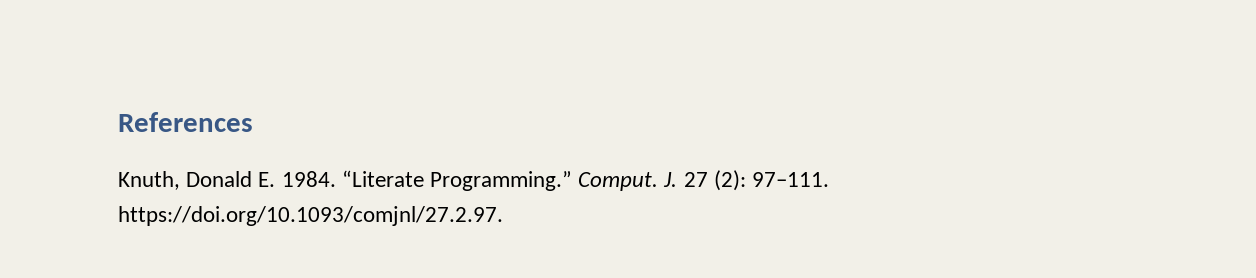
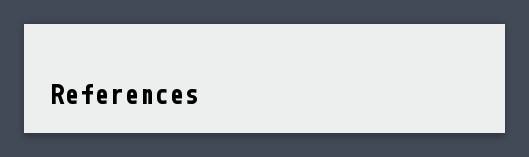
[118,170,830,191] [118,206,503,226] // Knuth, Donald E. 1984. “Literate Programming.” Comput. J. 27 (2): 97–111. https://doi.org/10.1093/comjnl/27.2.97. -> (199, 94) none

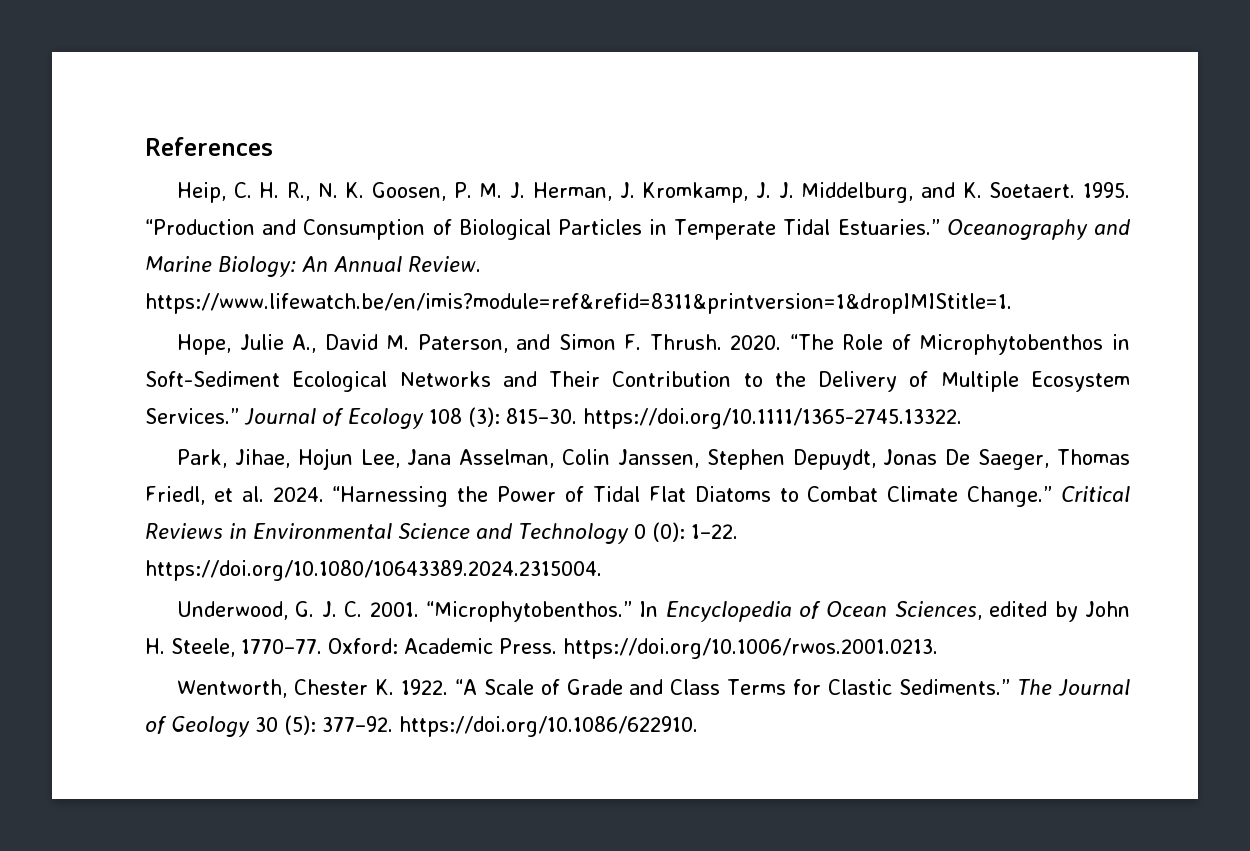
(199, 94) none -> [177,182,1130,203] [145,219,1130,240] [145,256,481,277] [145,293,1012,314] [177,334,1130,355] [145,371,1130,392] [145,407,962,429] [177,448,1130,470] [145,486,1130,507] [145,522,738,544] [145,560,602,581] [177,601,1130,622] [145,638,938,659] [177,679,1130,698] [145,715,698,737] // Heip, C. H. R., N. K. Goosen, P. M. J. Herman, J. Kromkamp, J. J. Middelburg, and K. Soetaert. 1995. “Production and Consumption of Biological Particles in Temperate Tidal Estuaries.” Oceanography and Marine Biology: An Annual Review. https://www.lifewatch.be/en/imis?module=ref&refid=8311&printversion=1&dropIMIStitle=1. // Hope, Julie A., David M. Paterson, and Simon F. Thrush. 2020. “The Role of Microphytobenthos in Soft-Sediment Ecological Networks and Their Contribution to the Delivery of Multiple Ecosystem Services.” Journal of Ecology 108 (3): 815–30. https://doi.org/10.1111/1365-2745.13322. // Park, Jihae, Hojun Lee, Jana Asselman, Colin Janssen, Stephen Depuydt, Jonas De Saeger, Thomas Friedl, et al. 2024. “Harnessing the Power of Tidal Flat Diatoms to Combat Climate Change.” Critical Reviews in Environmental Science and Technology 0 (0): 1–22. https://doi.org/10.1080/10643389.2024.2315004. // Underwood, G. J. C. 2001. “Microphytobenthos.” In Encyclopedia of Ocean Sciences, edited by John H. Steele, 1770–77. Oxford: Academic Press. https://doi.org/10.1006/rwos.2001.0213. // Wentworth, Chester K. 1922. “A Scale of Grade and Class Terms for Clastic Sediments.” The Journal of Geology 30 (5): 377–92. https://doi.org/10.1086/622910.

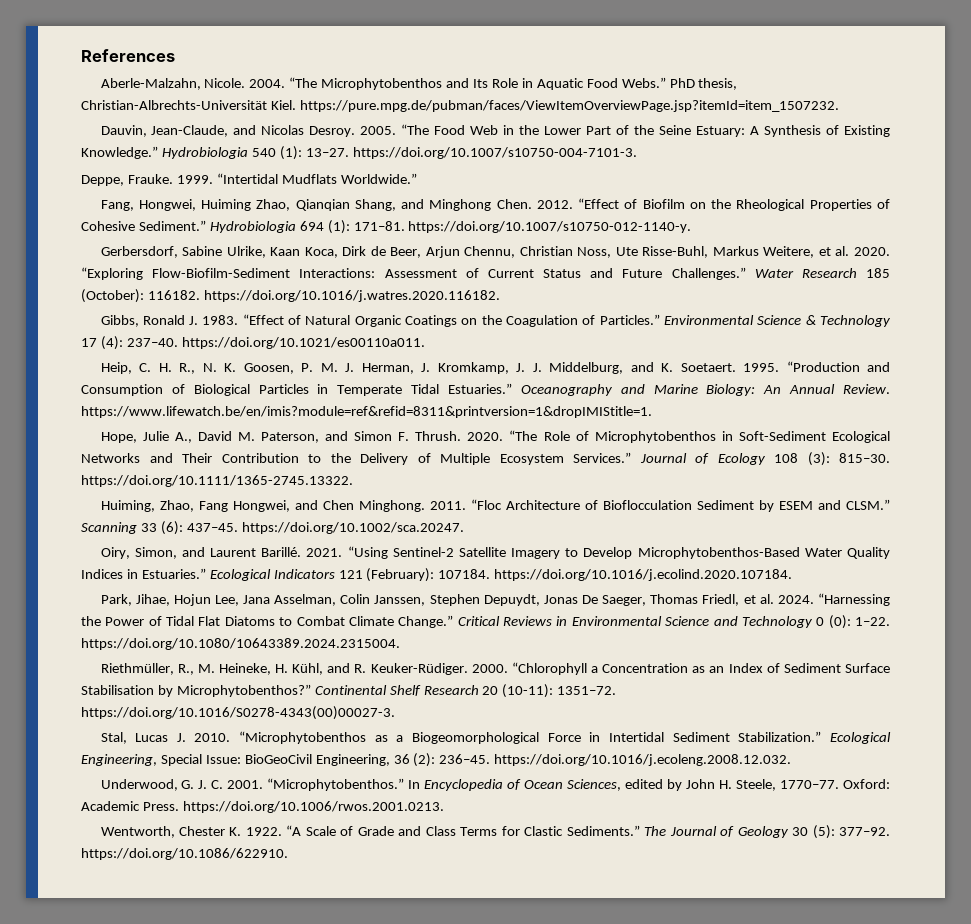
(273, 146) none -> [100,77,738,90] [81,100,839,112] [100,124,891,137] [81,146,637,160] [81,173,417,186] [100,198,891,211] [81,220,692,234] [100,246,890,258] [81,267,890,280] [81,289,500,303] [100,314,891,327] [81,336,425,350] // Aberle-Malzahn, Nicole. 2004. “The Microphytobenthos and Its Role in Aquatic Food Webs.” PhD thesis, Christian-Albrechts-Universität Kiel. https://pure.mpg.de/pubman/faces/ViewItemOverviewPage.jsp?itemId=item_1507232. // Dauvin, Jean-Claude, and Nicolas Desroy. 2005. “The Food Web in the Lower Part of the Seine Estuary: A Synthesis of Existing Knowledge.” Hydrobiologia 540 (1): 13–27. https://doi.org/10.1007/s10750-004-7101-3. // Deppe, Frauke. 1999. “Intertidal Mudflats Worldwide.” // Fang, Hongwei, Huiming Zhao, Qianqian Shang, and Minghong Chen. 2012. “Effect of Biofilm on the Rheological Properties of Cohesive Sediment.” Hydrobiologia 694 (1): 171–81. https://doi.org/10.1007/s10750-012-1140-y. // Gerbersdorf, Sabine Ulrike, Kaan Koca, Dirk de Beer, Arjun Chennu, Christian Noss, Ute Risse-Buhl, Markus Weitere, et al. 2020. “Exploring Flow-Biofilm-Sediment Interactions: Assessment of Current Status and Future Challenges.” Water Research 185 (October): 116182. https://doi.org/10.1016/j.watres.2020.116182. // Gibbs, Ronald J. 1983. “Effect of Natural Organic Coatings on the Coagulation of Particles.” Environmental Science & Technology 17 (4): 237–40. https://doi.org/10.1021/es00110a011.
(962, 418) none -> [100,499,891,512] [81,521,464,535] [100,546,891,559] [81,568,793,582] // Huiming, Zhao, Fang Hongwei, and Chen Minghong. 2011. “Floc Architecture of Bioflocculation Sediment by ESEM and CLSM.” Scanning 33 (6): 437–45. https://doi.org/10.1002/sca.20247. // Oiry, Simon, and Laurent Barillé. 2021. “Using Sentinel-2 Satellite Imagery to Develop Microphytobenthos-Based Water Quality Indices in Estuaries.” Ecological Indicators 121 (February): 107184. https://doi.org/10.1016/j.ecolind.2020.107184.
(602, 570) none -> [100,662,890,675] [81,684,617,698] [81,706,395,720] [100,731,891,744] [81,753,792,767] // Riethmüller, R., M. Heineke, H. Kühl, and R. Keuker-Rüdiger. 2000. “Chlorophyll a Concentration as an Index of Sediment Surface Stabilisation by Microphytobenthos?” Continental Shelf Research 20 (10-11): 1351–72. https://doi.org/10.1016/S0278-4343(00)00027-3. // Stal, Lucas J. 2010. “Microphytobenthos as a Biogeomorphological Force in Intertidal Sediment Stabilization.” Ecological Engineering, Special Issue: BioGeoCivil Engineering, 36 (2): 236–45. https://doi.org/10.1016/j.ecoleng.2008.12.032.

